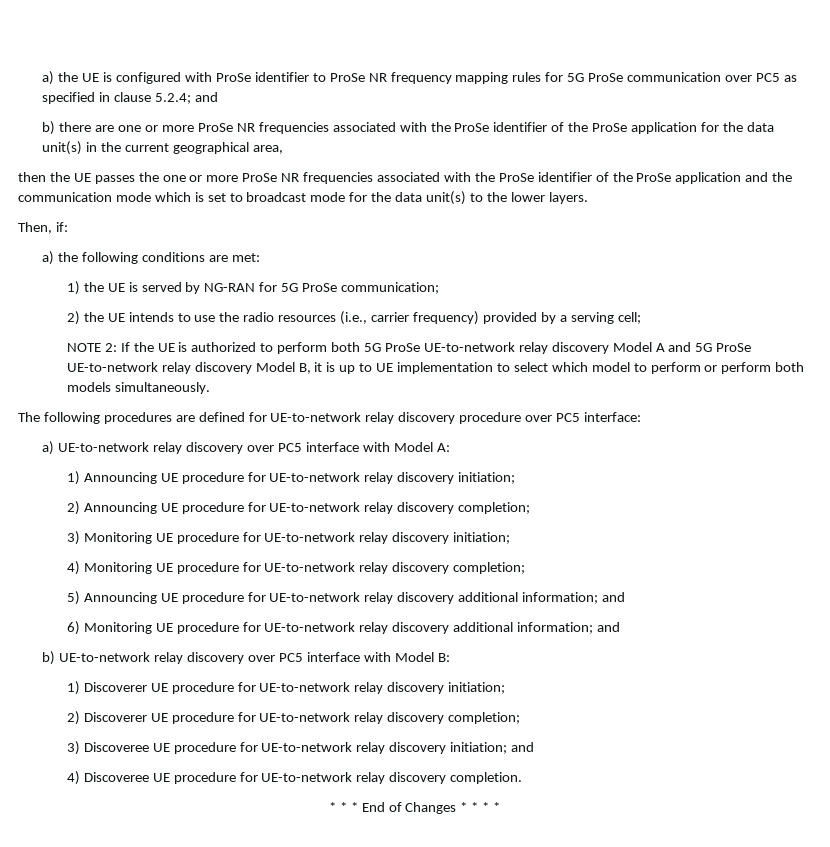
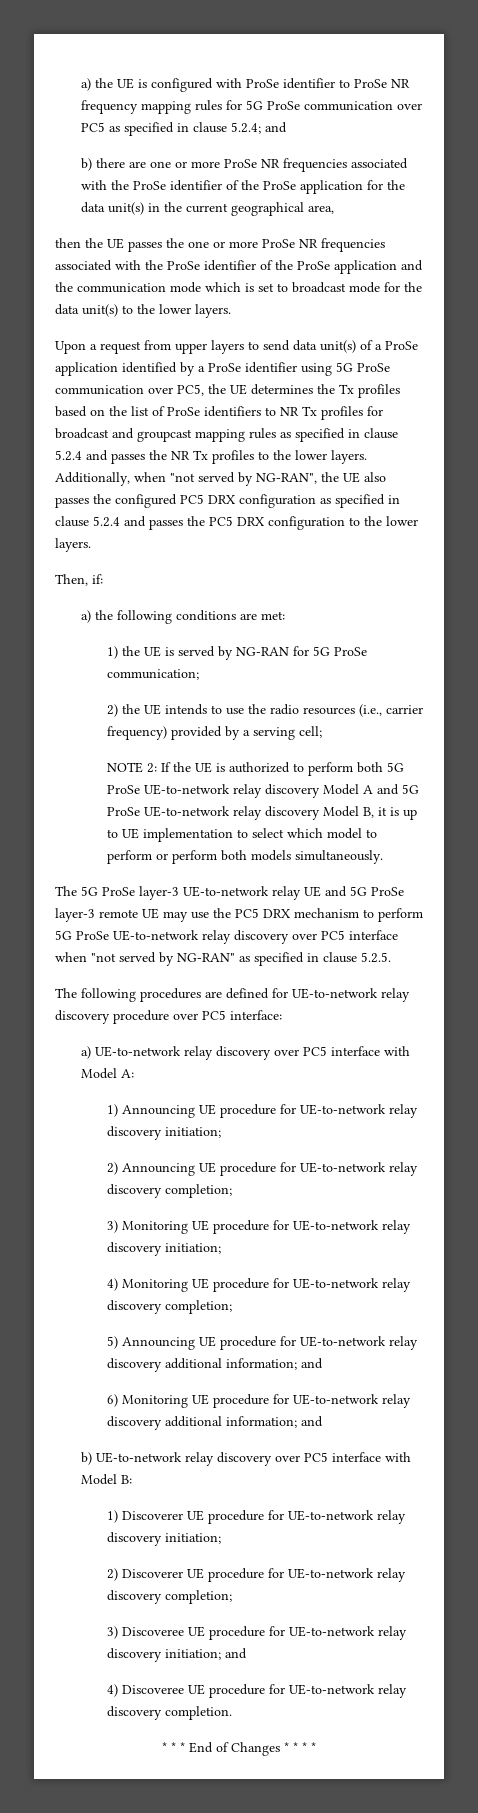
(588, 198) none -> [55,340,418,354] [55,362,390,376] [55,384,400,398] [55,406,383,420] [55,428,398,442] [55,450,367,464] [55,472,386,486] [55,494,400,508] [55,516,418,530] [55,538,91,552] // Upon a request from upper layers to send data unit(s) of a ProSe application identified by a ProSe identifier using 5G ProSe communication over PC5, the UE determines the Tx profiles based on the list of ProSe identifiers to NR Tx profiles for broadcast and groupcast mapping rules as specified in clause 5.2.4 and passes the NR Tx profiles to the lower layers. Additionally, when "not served by NG-RAN", the UE also passes the configured PC5 DRX configuration as specified in clause 5.2.4 and passes the PC5 DRX configuration to the lower layers.
(210, 388) none -> [55,886,404,900] [55,908,423,922] [55,930,398,944] [55,952,391,966] // The 5G ProSe layer-3 UE-to-network relay UE and 5G ProSe layer-3 remote UE may use the PC5 DRX mechanism to perform 5G ProSe UE-to-network relay discovery over PC5 interface when "not served by NG-RAN" as specified in clause 5.2.5.

